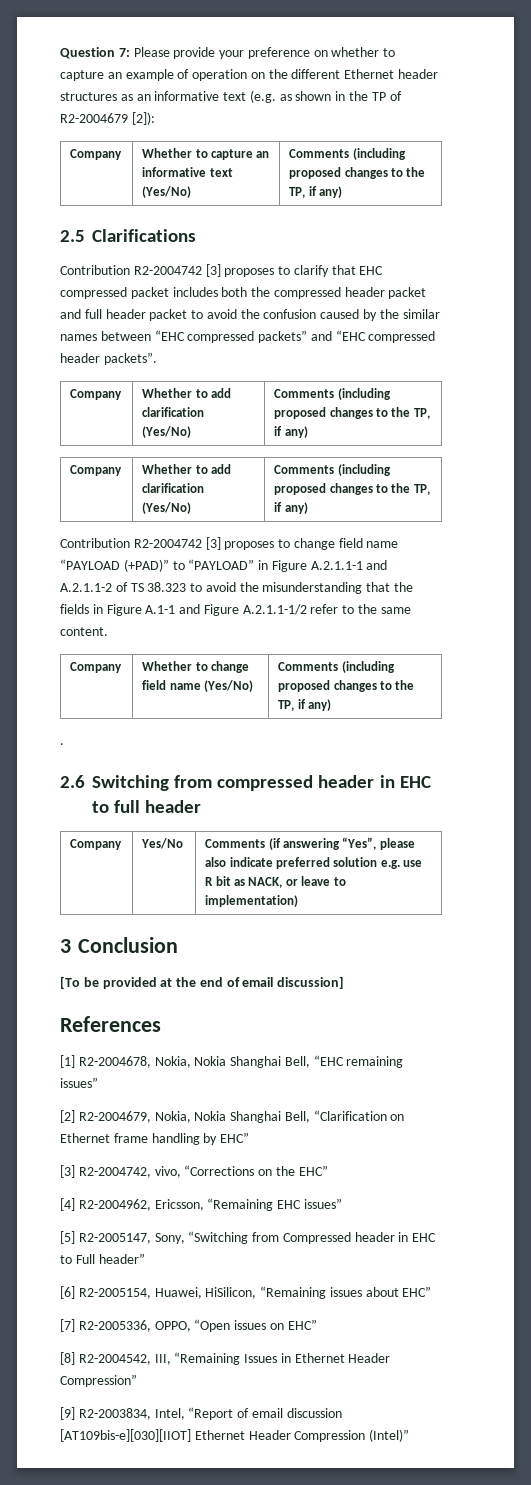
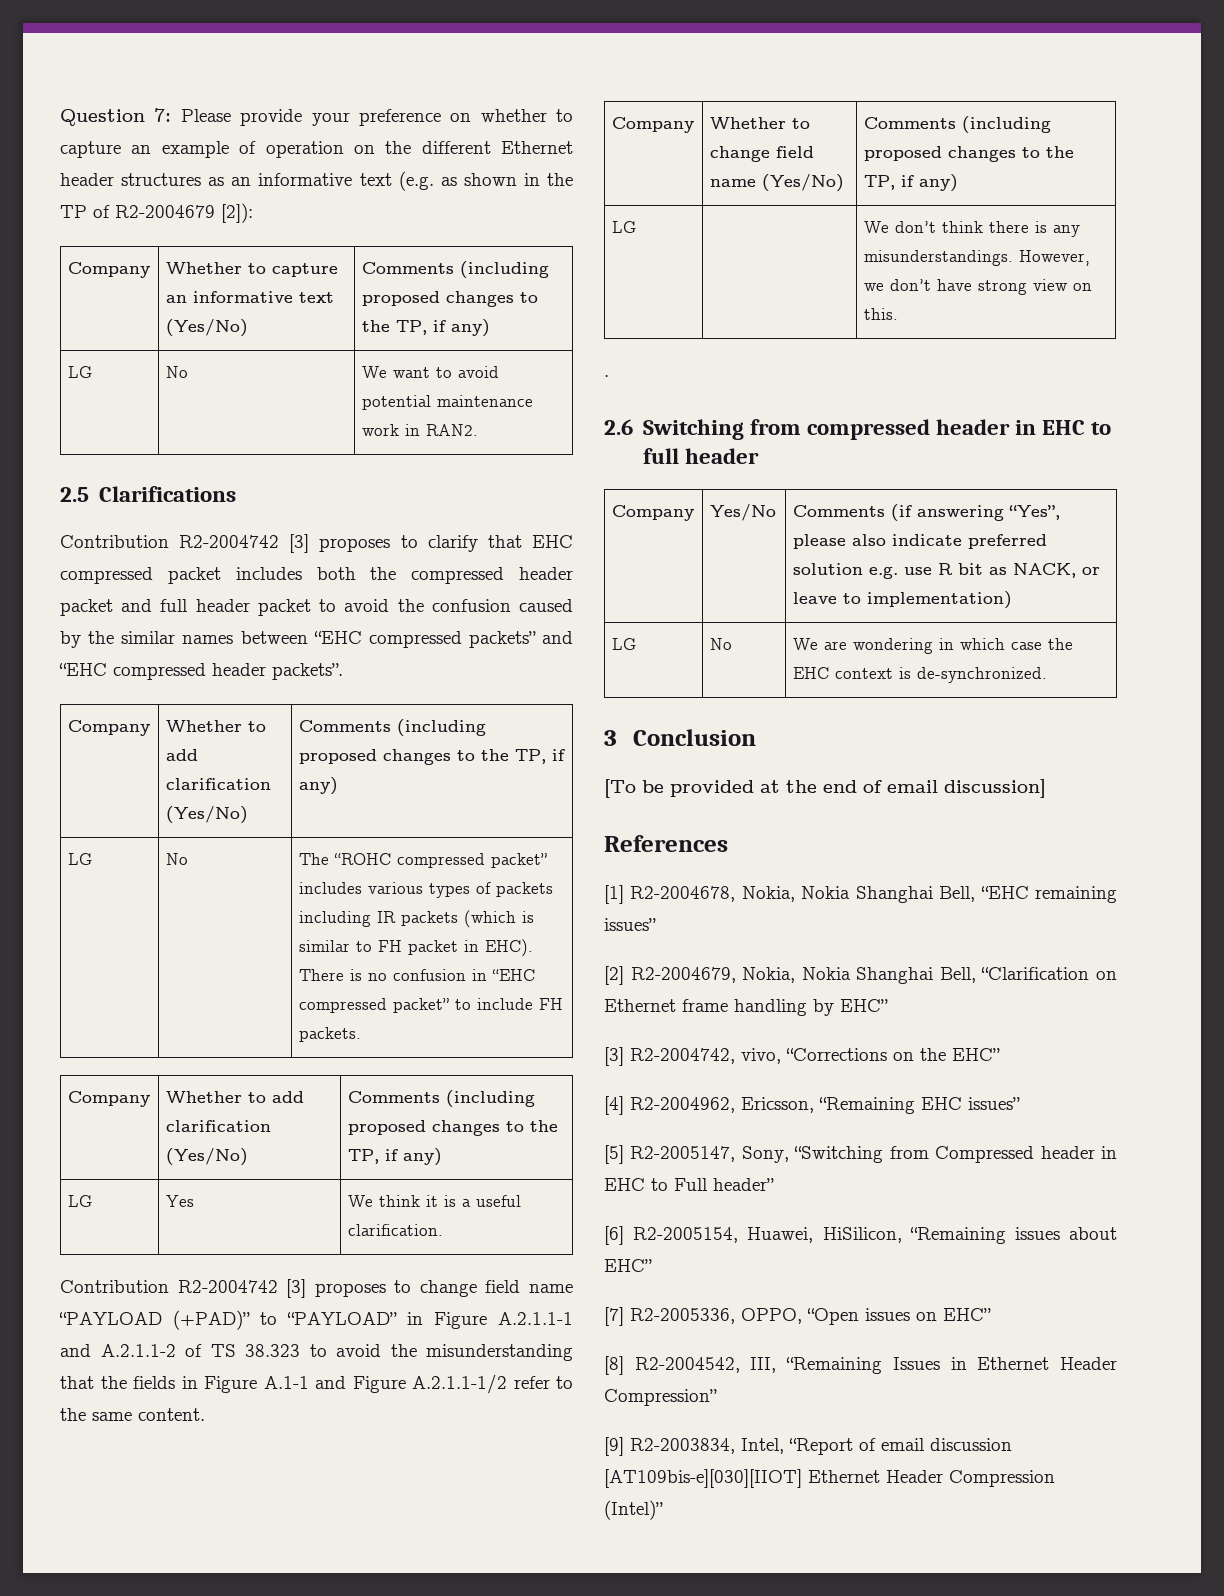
(343, 192) none -> [67,366,92,378] [165,366,188,378] [361,366,499,378] [361,395,533,410] [361,424,478,436] // LG | No | We want to avoid potential maintenance work in RAN2.
(308, 432) none -> [67,853,92,865] [165,853,188,865] [298,853,547,868] [298,882,553,898] [298,910,534,928] [298,939,533,957] [298,969,535,981] [298,998,563,1013] [298,1027,361,1042] // LG | No | The “ROHC compressed packet” includes various types of packets including IR packets (which is similar to FH packet in EHC). There is no confusion in “EHC compressed packet” to include FH packets.
(308, 508) none -> [67,1195,92,1207] [165,1195,194,1207] [347,1195,521,1207] [347,1224,443,1236] // LG | Yes | We think it is a useful clarification.
(332, 705) none -> [611,221,636,233] [863,221,1080,237] [863,250,1090,266] [863,279,1092,295] [863,308,898,320] // LG | | We don’t think there is any misunderstandings. However, we don’t have strong view on this.
(299, 901) none -> [611,638,636,650] [709,638,732,650] [792,638,1073,654] [792,667,1047,683] // LG | No | We are wondering in which case the EHC context is de-synchronized.

